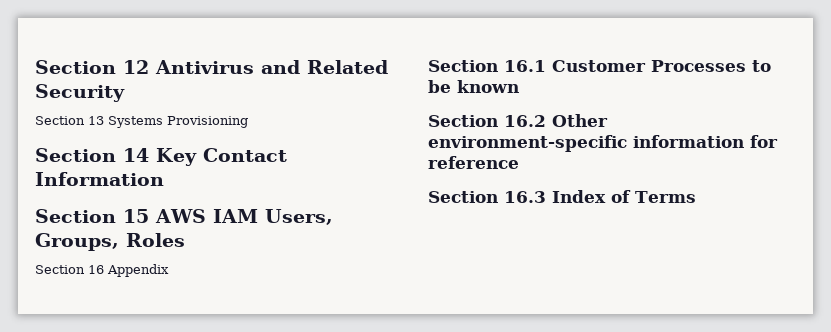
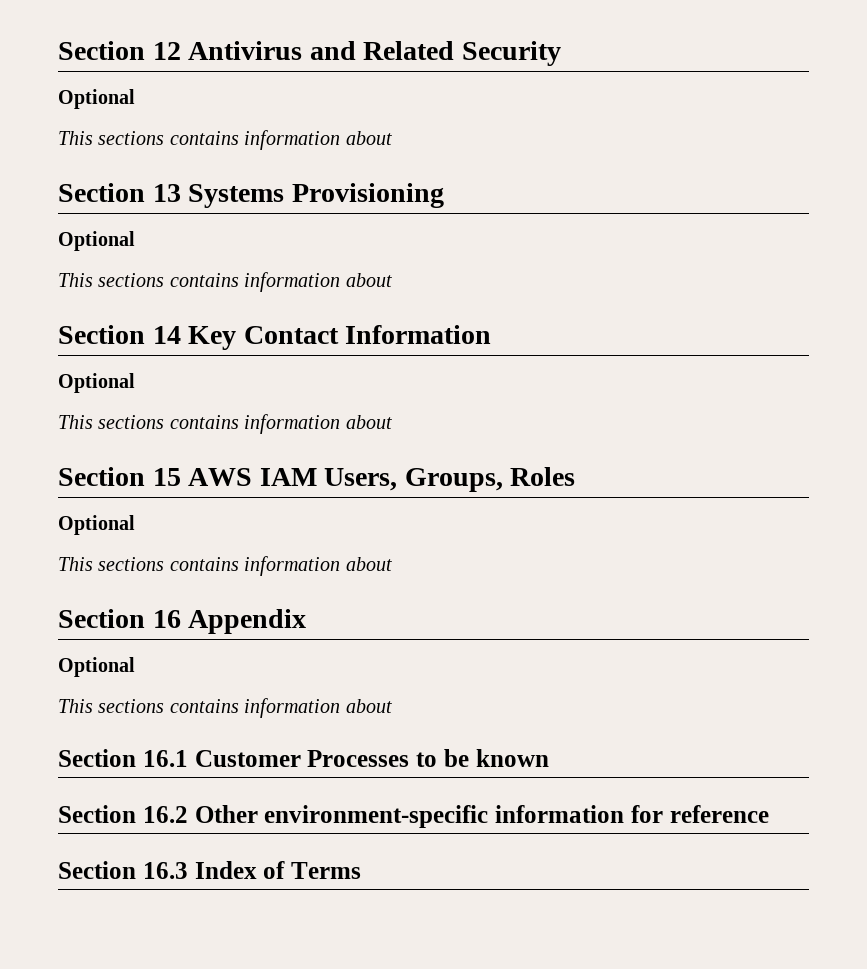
[35,116,248,128] Section 13 Systems Provisioning -> [58,89,135,109] [58,130,392,150] [58,183,444,208] [58,231,135,251] [58,272,392,292] Optional // This sections contains information about // Section 13 Systems Provisioning // Optional // This sections contains information about
(164, 179) none -> [58,373,135,393] [58,414,392,434] // Optional // This sections contains information about
[35,264,169,277] Section 16 Appendix -> [58,515,135,535] [58,556,392,576] [58,609,307,634] [58,657,135,677] [58,698,392,718] Optional // This sections contains information about // Section 16 Appendix // Optional // This sections contains information about

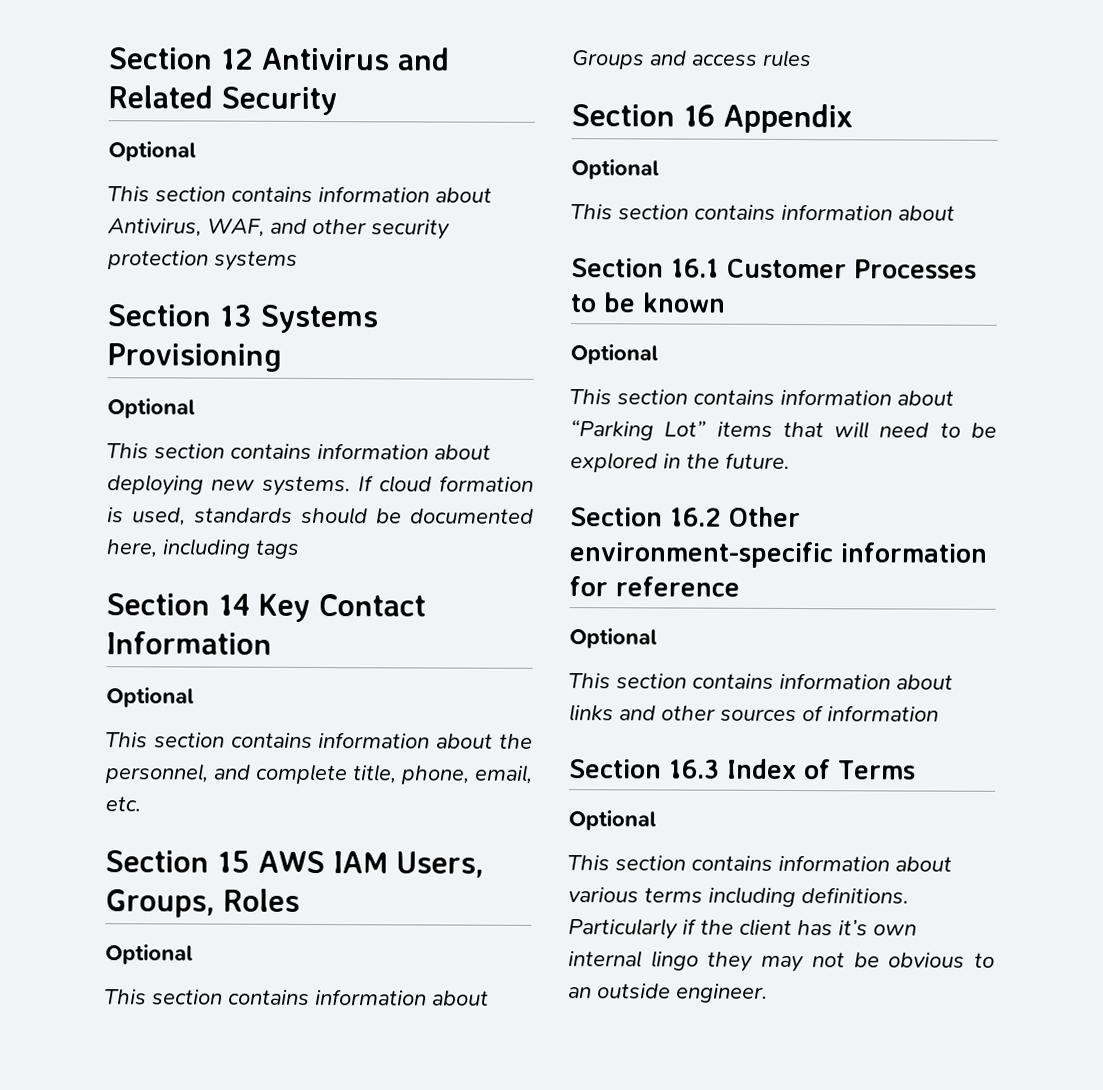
[98,130,392,150] sections contains information about -> [155,186,492,203] [107,218,450,240] [107,250,298,271] section contains information about Antivirus, WAF, and other security protection systems
[98,272,392,292] sections contains information about -> [154,443,491,460] [107,474,534,497] [107,506,534,526] [106,538,300,559] section contains information about deploying new systems. If cloud formation is used, standards should be documented here, including tags
[98,414,392,434] sections contains information about -> [153,732,533,749] [104,763,533,785] [105,796,141,812] section contains information about the personnel, and complete title, phone, email, etc.
[98,556,392,576] sections contains information about -> [152,989,489,1006] [571,49,812,70] section contains information about Groups and access rules
[98,699,165,713] sections -> [618,204,689,220] section
(549, 758) none -> [570,344,658,365] [570,388,954,406] [570,419,997,441] [570,452,790,473] // Optional // This section contains information about “Parking Lot” items that will need to be explored in the future.
(769, 814) none -> [569,628,657,649] [569,672,953,690] [569,704,939,722] // Optional // This section contains information about links and other sources of information
(361, 870) none -> [568,810,656,831] [568,854,952,872] [568,886,909,908] [568,918,917,940] [568,950,995,973] [568,983,768,1003] // Optional // This section contains information about various terms including definitions. Particularly if the client has it’s own internal lingo they may not be obvious to an outside engineer.

